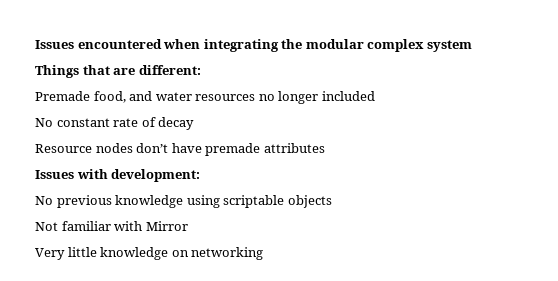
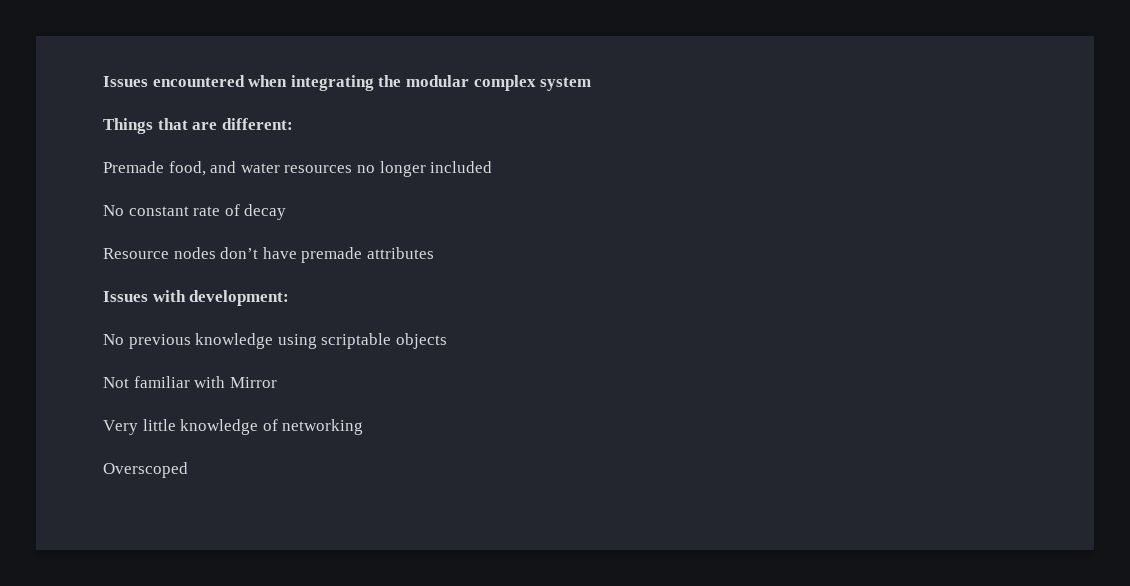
[171,250,189,257] on -> [262,419,278,431] of
(264, 253) none -> [103,462,188,478] // Overscoped

